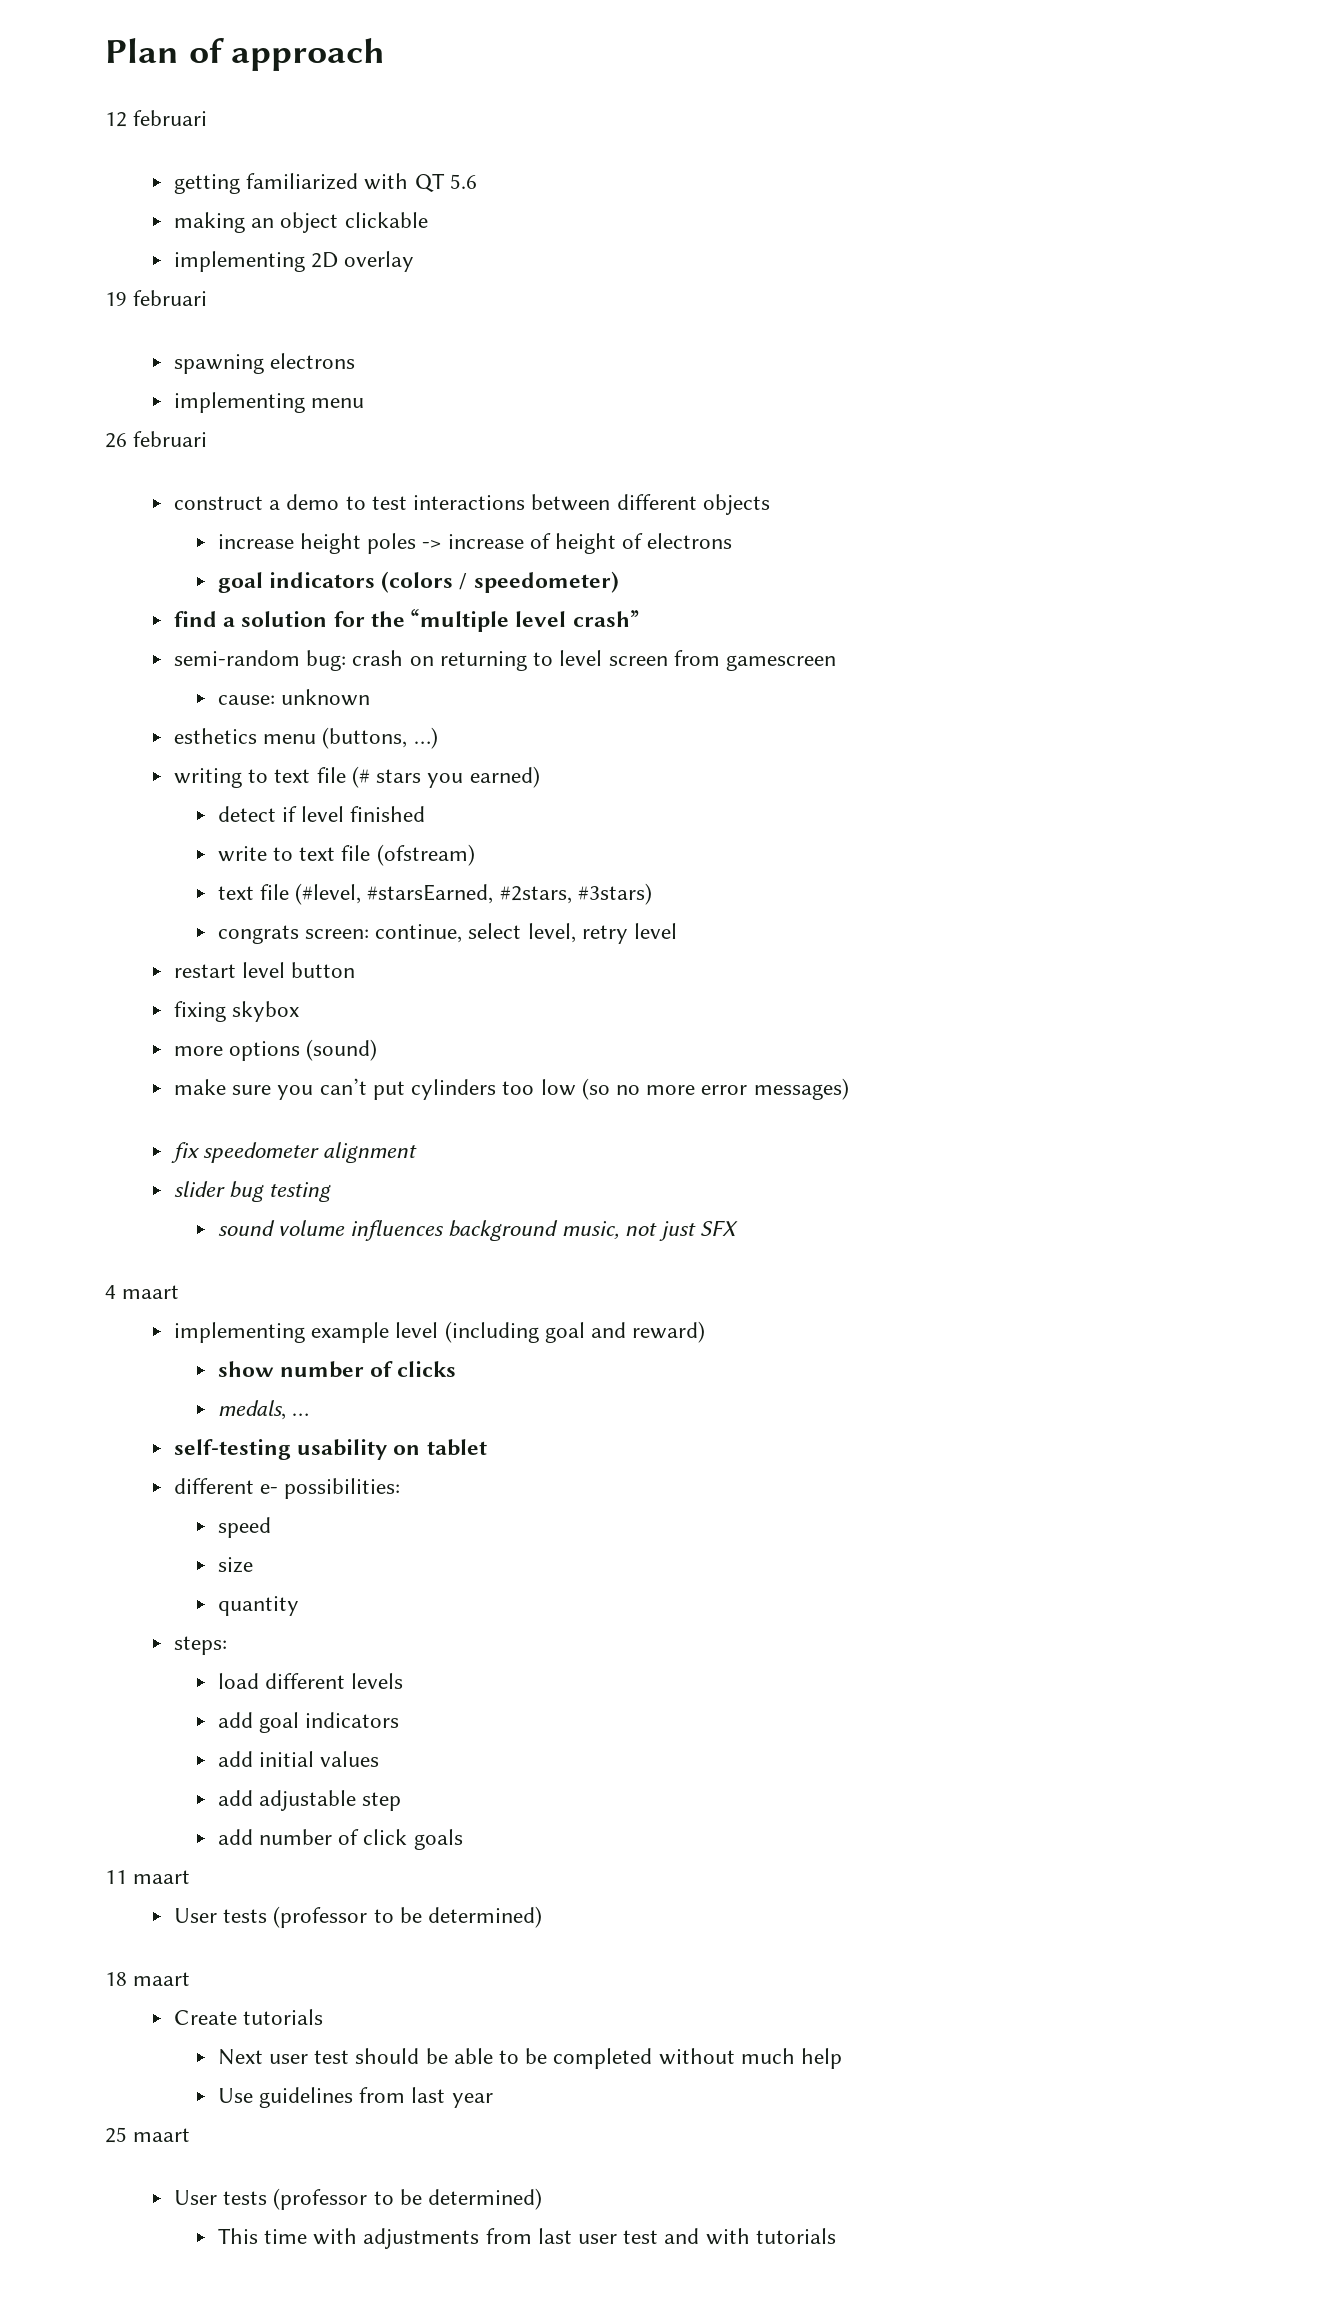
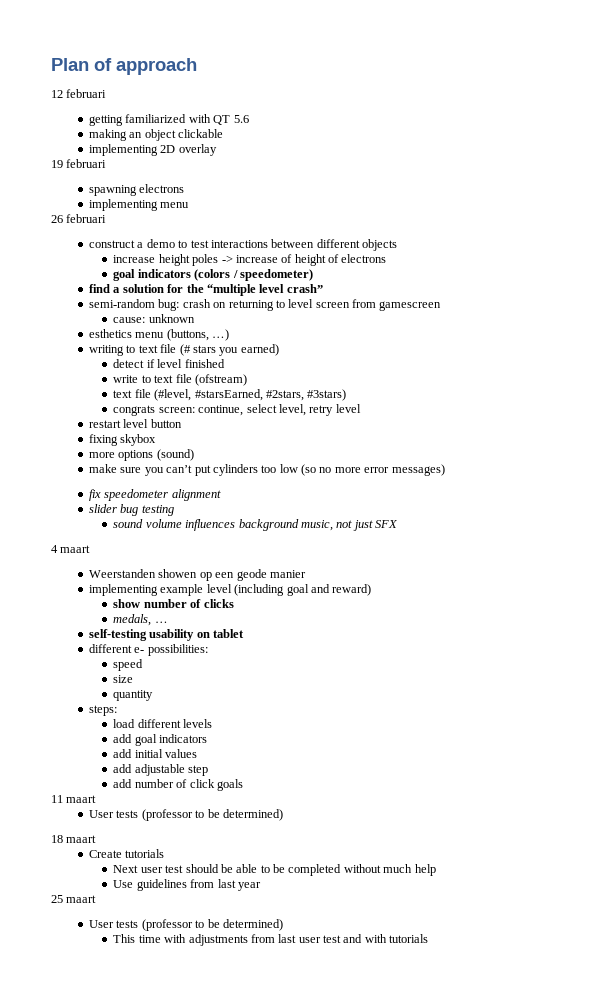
(180, 1292) none -> [89,569,306,581] // Weerstanden showen op een geode manier

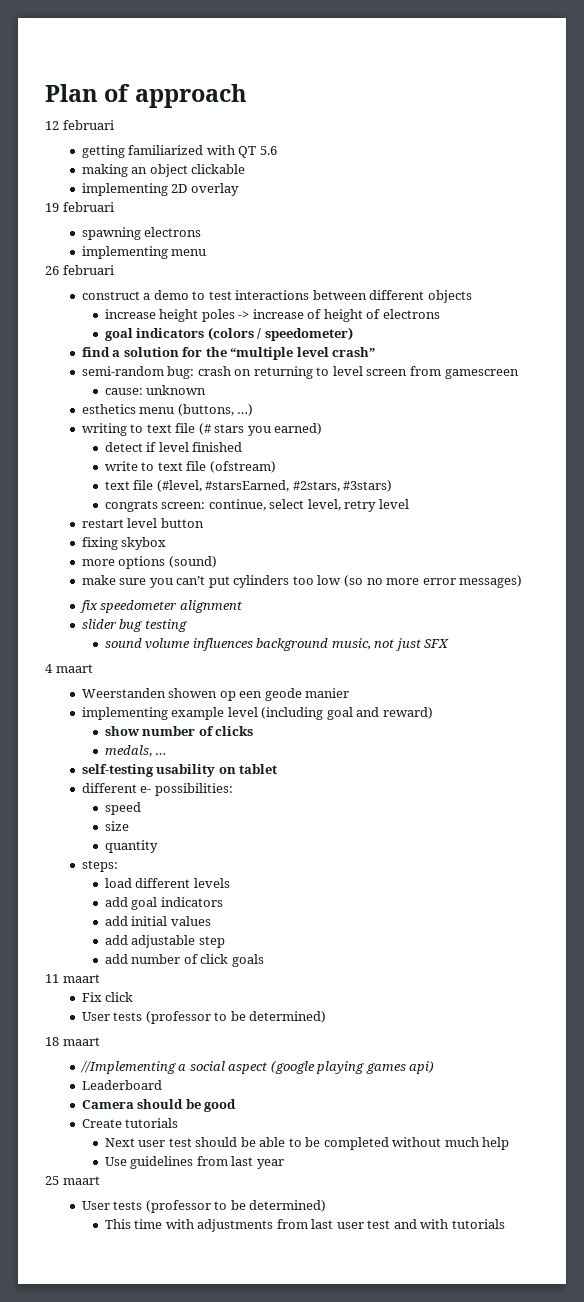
(97, 799) none -> [81,992,134,1002] // Fix click
(97, 839) none -> [79,1061,435,1074] [81,1080,162,1090] [81,1099,237,1112] // //Implementing a social aspect (google playing games api) // Leaderboard // Camera should be good

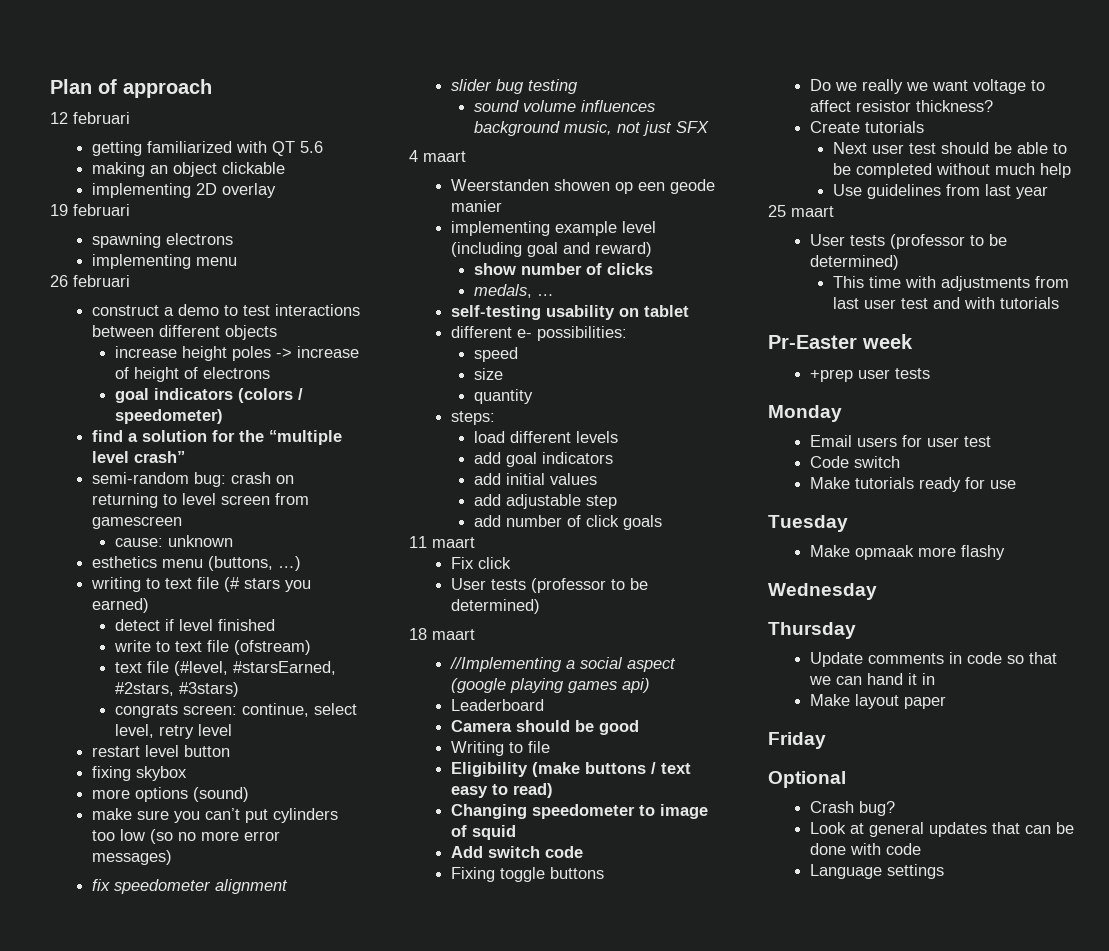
(237, 1105) none -> [450,741,550,756] [450,762,691,777] [450,783,553,798] [450,804,708,819] [450,825,516,840] [450,846,583,858] [450,867,604,882] [809,79,1045,94] [809,100,993,112] // Writing to file // Eligibility (make buttons / text easy to read) // Changing speedometer to image of squid // Add switch code // Fixing toggle buttons // Do we really we want voltage to affect resistor thickness?
(505, 1224) none -> [768,334,913,349] [809,368,930,382] [768,405,842,422] [809,435,991,447] [809,456,900,468] [809,477,1016,492] [768,515,848,532] [809,545,1005,560] [768,583,877,600] [768,622,856,639] [809,652,1057,667] [808,673,935,685] [809,694,946,709] [768,732,826,749] [768,771,846,788] [809,801,895,816] [809,822,1074,837] [809,843,921,855] [809,864,944,879] // Pr-Easter week // +prep user tests // Monday // Email users for user test // Code switch // Make tutorials ready for use // Tuesday // Make opmaak more flashy // Wednesday // Thursday // Update comments in code so that we can hand it in // Make layout paper // Friday // Optional // Crash bug? // Look at general updates that can be done with code // Language settings

